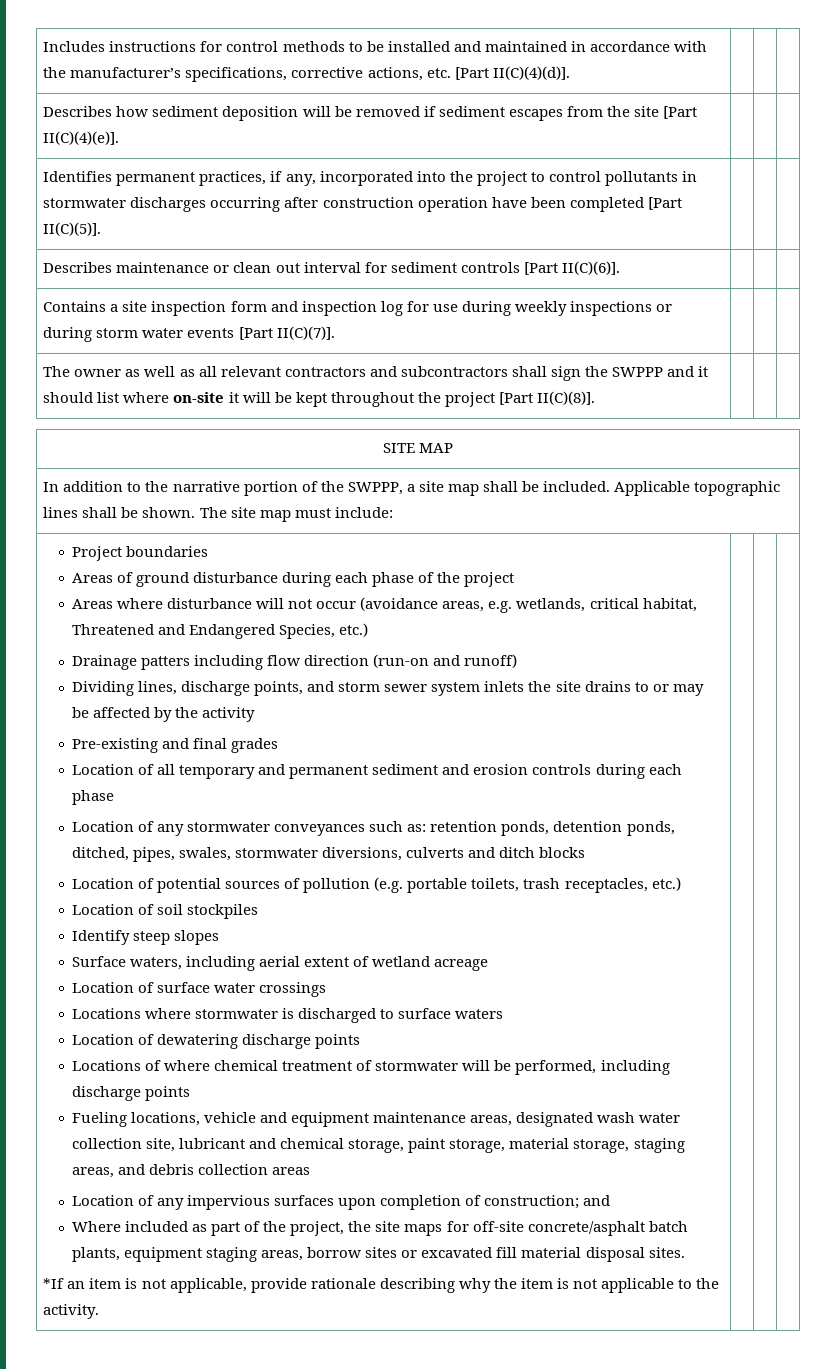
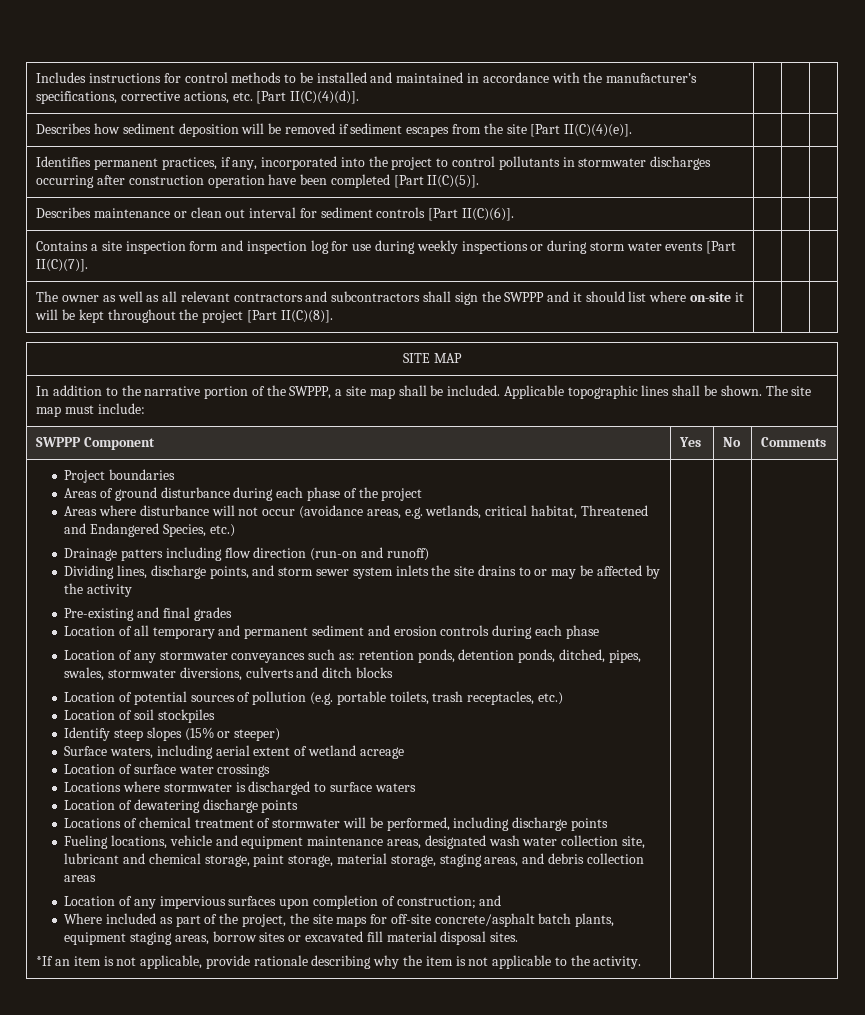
(393, 512) none -> [36,437,155,450] [679,437,702,447] [723,437,742,447] [761,437,827,447] // SWPPP Component | Yes | No | Comments
(220, 937) none -> [184,727,281,741] (15% or steeper)
[164,1060,211,1071] where -> (138, 823) none

